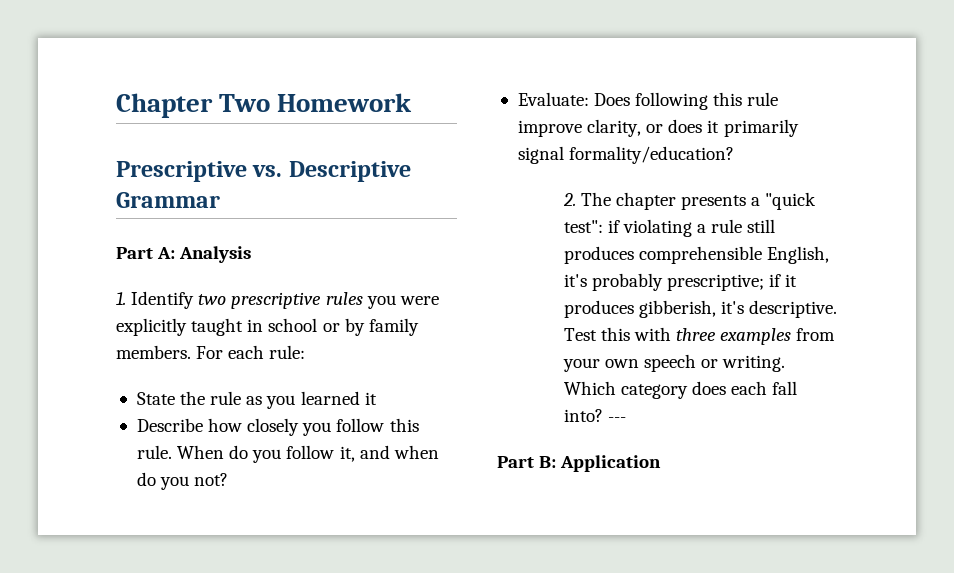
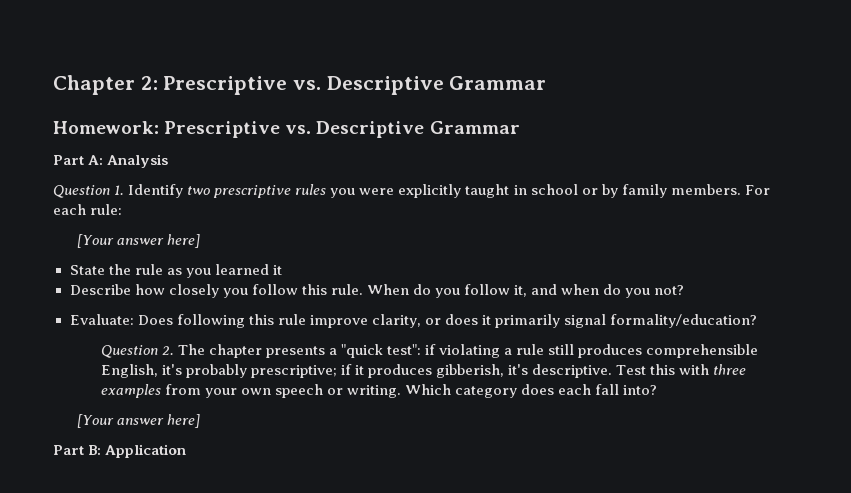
[219,93,413,112] Two Homework // -> [140,76,547,95] [53,121,159,134] 2: Prescriptive vs. Descriptive Grammar // Homework:
(252, 254) none -> [53,185,110,198] Question
(306, 352) none -> [76,234,200,248] // [Your answer here]
(735, 155) none -> [100,345,158,358] Question
[607,417,626,422] --- -> [76,414,200,428] // [Your answer here]

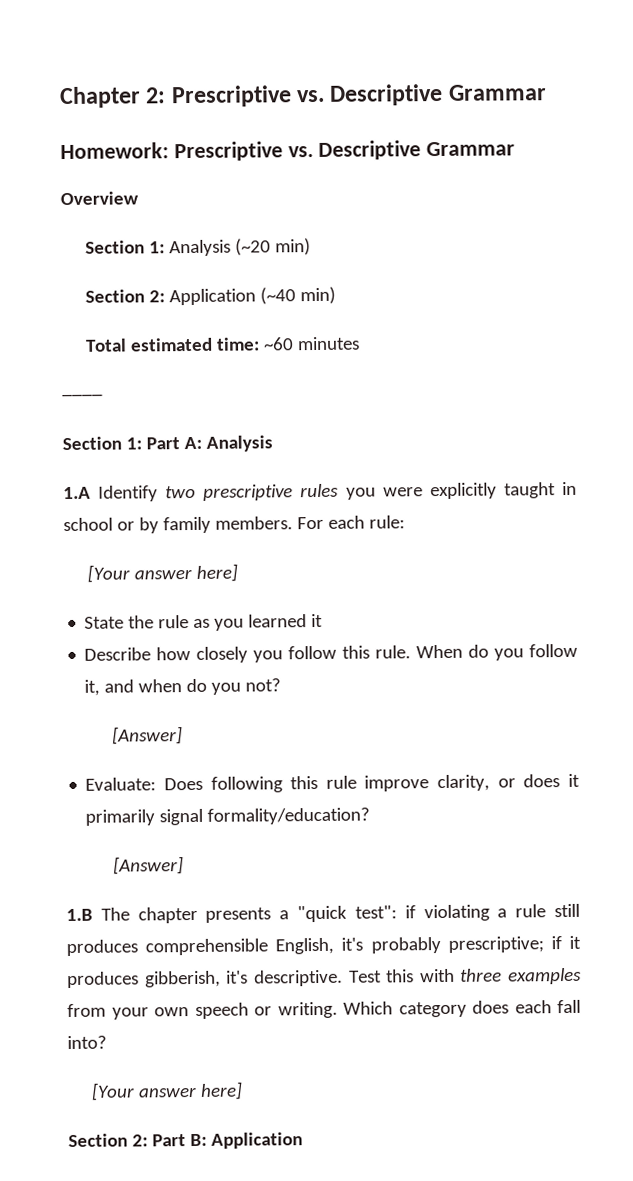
(520, 127) none -> [60,191,139,206] [84,238,311,257] [84,286,336,306] [84,336,360,352] [61,393,103,402] [62,436,142,451] Overview // Section 1: Analysis (~20 min) // Section 2: Application (~40 min) // Total estimated time: ~60 minutes // ──── // Section 1:
[53,185,125,198] Question 1. -> [63,486,91,500] 1.A
(685, 290) none -> [112,726,184,745] // [Answer]
[100,345,174,358] Question 2. -> [113,856,185,875] [66,908,93,922] [Answer] // 1.B
(200, 421) none -> [68,1133,148,1148] Section 2:

